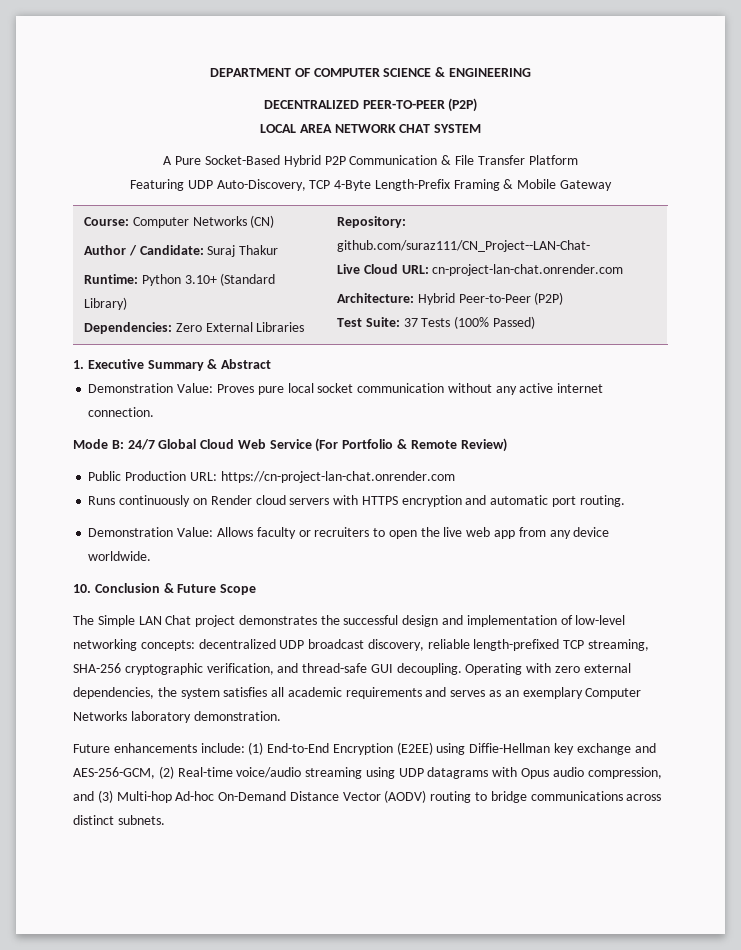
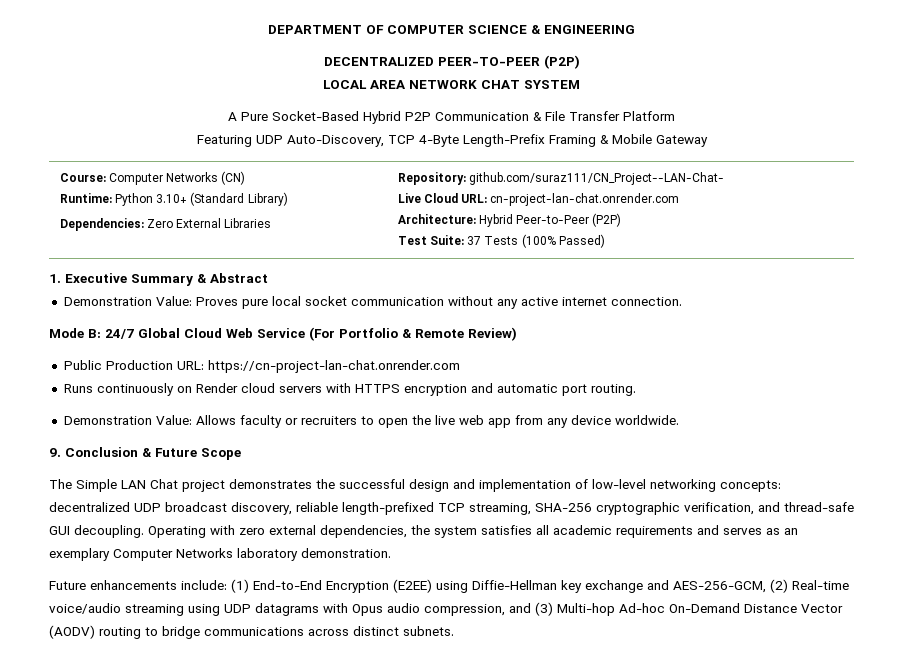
[84,245,279,257] // Author / Candidate: Suraj Thakur -> (246, 178) none
[73,584,91,593] 10. -> [49,448,61,457] 9.

